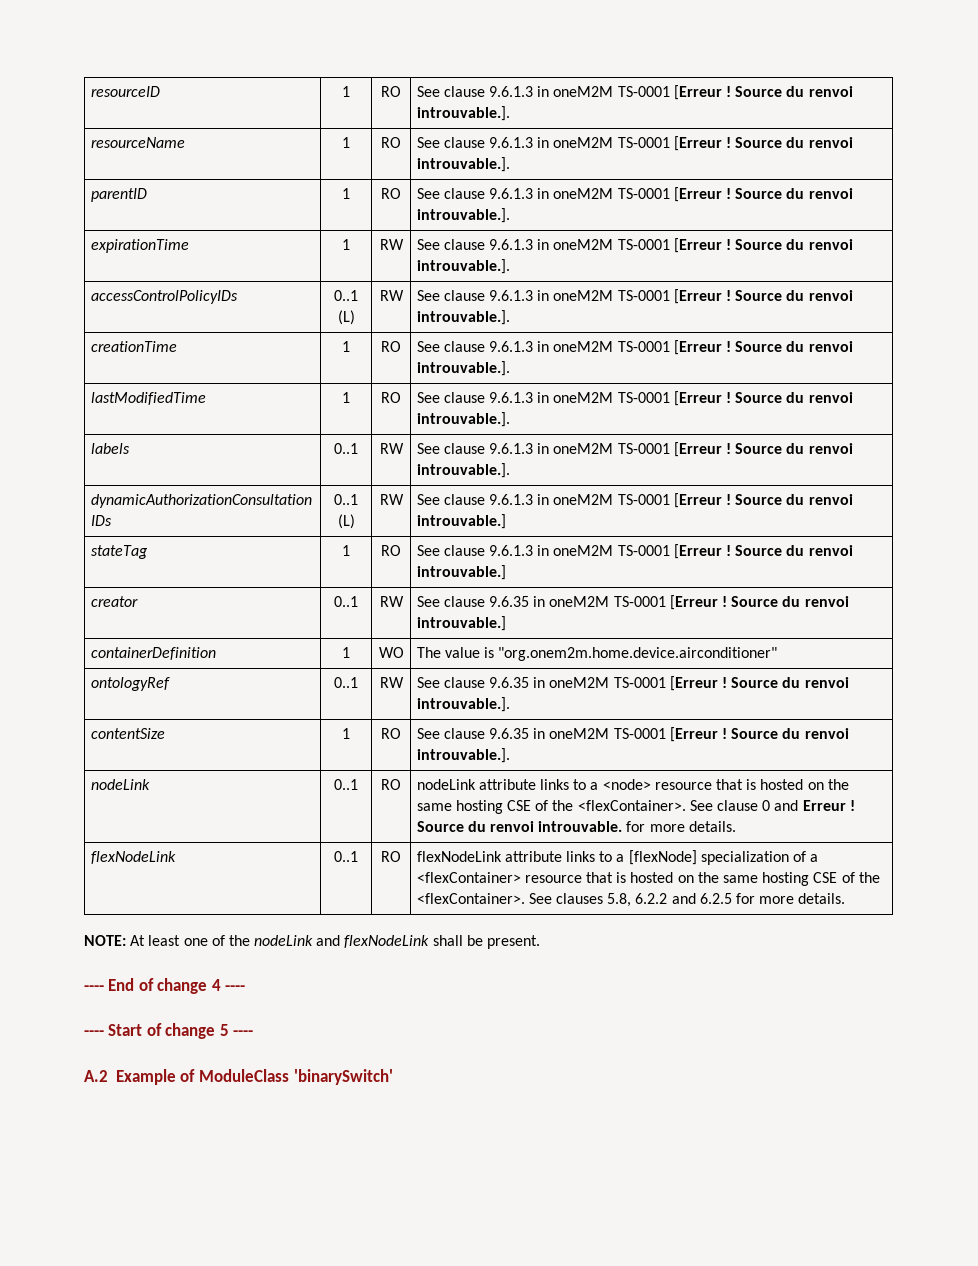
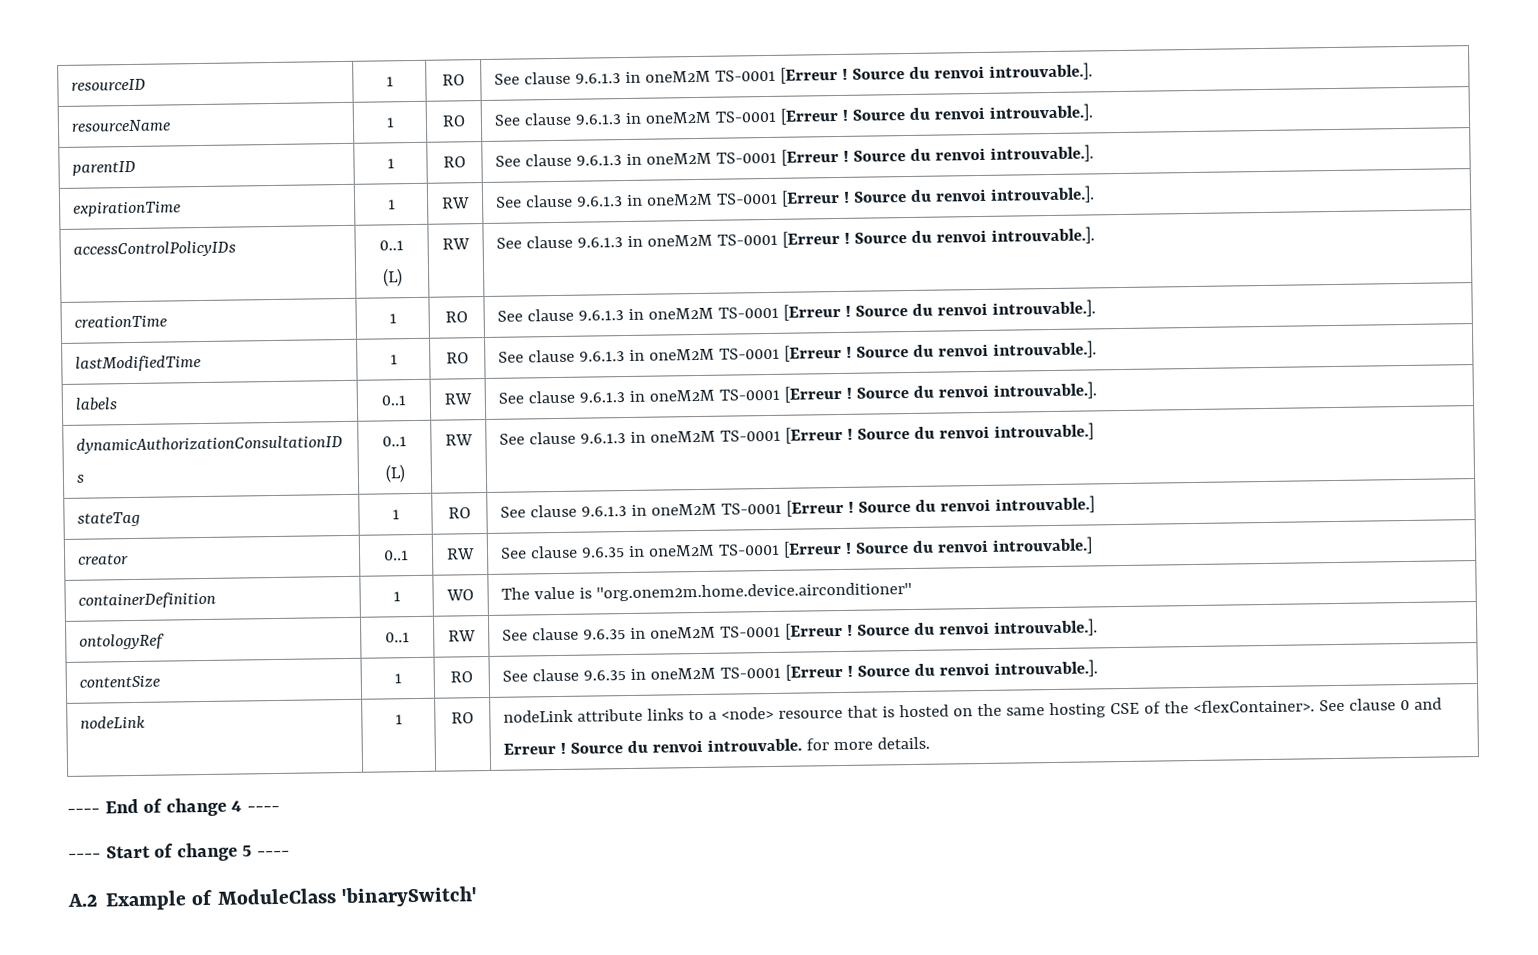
[334,779,358,790] 0..1 -> [394,714,403,725] 1
[90,851,176,864] [334,851,358,862] [381,851,401,862] [416,850,819,865] [416,872,880,886] [416,893,846,907] [84,935,541,949] // flexNodeLink | 0..1 | RO | flexNodeLink attribute links to a [flexNode] specialization of a <flexContainer> resource that is hosted on the same hosting CSE of the <flexContainer>. See clauses 5.8, 6.2.2 and 6.2.5 for more details. // NOTE: At least one of the nodeLink and flexNodeLink shall be present. -> (930, 743) none

